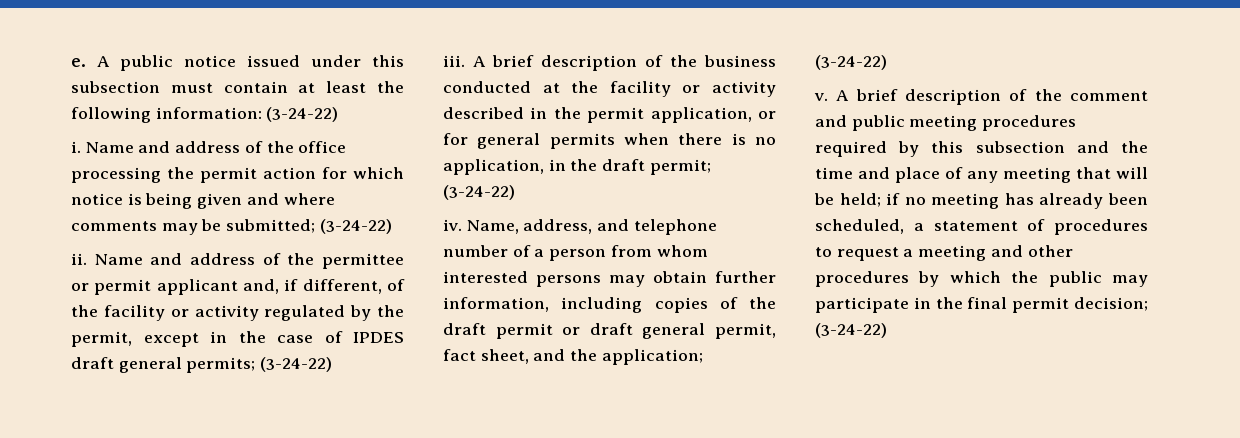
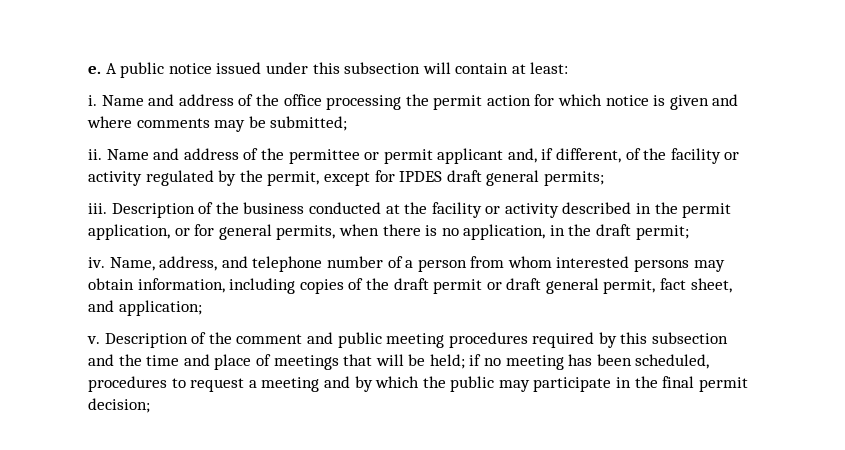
[170,83,213,93] must -> [422,62,451,74] will
[326,81,405,93] [71,107,339,123] least the following information: (3-24-22) -> [530,62,569,74] least:
[145,193,193,209] being -> (666, 100) none
[319,219,392,234] (3-24-22) -> (348, 123) none
[210,331,343,343] in the case of -> [374,170,395,182] for
[260,357,333,372] (3-24-22) -> (604, 178) none
[473,55,637,71] A brief description -> [111,203,195,218] Description
[549,133,615,149] permits -> [276,225,336,240] permits,
[443,185,515,200] (3-24-22) -> (689, 232) none
[715,271,776,283] further -> (134, 284) none
[570,349,598,361] the -> (114, 306) none
[815,55,887,70] (3-24-22) -> (202, 308) none
[836,89,1001,105] A brief description -> [104,333,188,348] Description
[967,167,1071,183] any meeting -> [273,355,339,370] meetings
[1039,193,1104,209] already -> (593, 360) none
[913,219,1046,231] a statement of -> (710, 361) none
[1027,245,1073,257] [815,271,909,287] other procedures -> (350, 382) none
[815,323,887,338] (3-24-22) -> (150, 405) none

